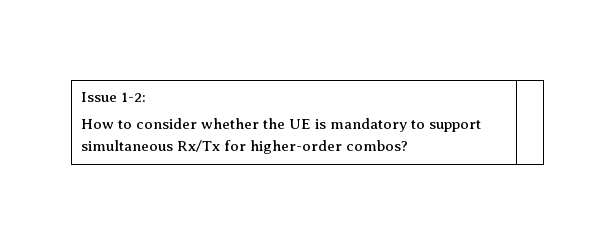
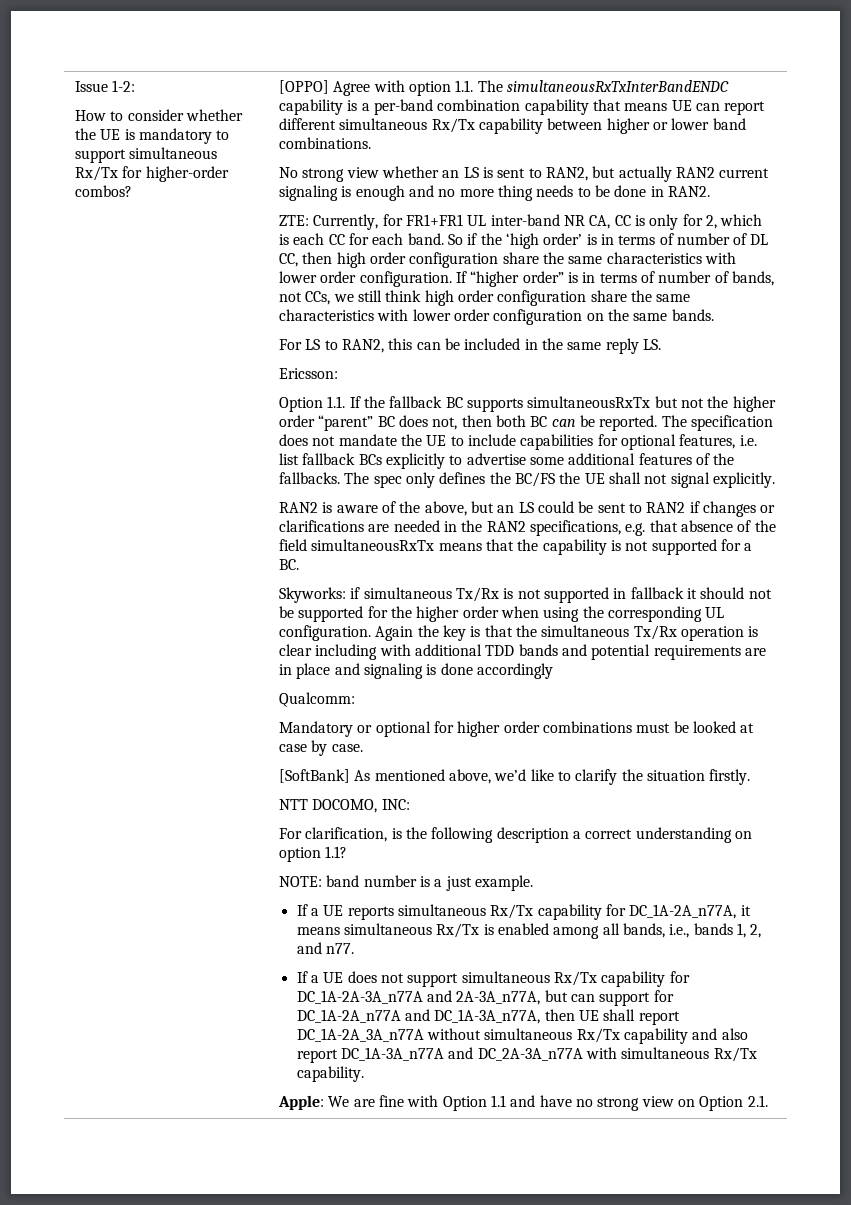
(409, 145) none -> [279,80,729,96] [279,99,766,115] [279,118,746,134] [279,137,372,149] [279,166,770,182] [279,185,710,201] [279,214,763,230] [279,233,769,249] [279,252,736,268] [279,271,774,287] [279,290,691,306] [279,309,714,325] [279,338,661,354] [279,368,339,379] [279,396,776,412] [279,415,773,431] [279,434,757,450] [279,453,735,469] [279,472,775,488] [279,501,776,517] [279,520,776,536] [279,539,753,555] [279,559,300,570] [279,587,772,603] [279,606,725,622] [279,625,759,641] [279,644,766,660] [279,663,553,679] [279,692,356,707] [279,721,755,737] [279,740,363,756] [279,769,751,785] [279,799,410,813] [279,827,752,843] [279,846,348,862] [279,875,533,891] [296,904,751,920] [296,923,762,939] [296,942,354,954] [296,971,690,987] [296,990,674,1006] [296,1009,680,1025] [296,1028,748,1044] [296,1047,757,1063] [296,1066,364,1082] [278,1095,768,1111] [OPPO] Agree with option 1.1. The simultaneousRxTxInterBandENDC capability is a per-band combination capability that means UE can report different simultaneous Rx/Tx capability between higher or lower band combinations. // No strong view whether an LS is sent to RAN2, but actually RAN2 current signaling is enough and no more thing needs to be done in RAN2. // ZTE: Currently, for FR1+FR1 UL inter-band NR CA, CC is only for 2, which is each CC for each band. So if the ‘high order’ is in terms of number of DL CC, then high order configuration share the same characteristics with lower order configuration. If “higher order” is in terms of number of bands, not CCs, we still think high order configuration share the same characteristics with lower order configuration on the same bands. // For LS to RAN2, this can be included in the same reply LS. // Ericsson: // Option 1.1. If the fallback BC supports simultaneousRxTx but not the higher order “parent” BC does not, then both BC can be reported. The specification does not mandate the UE to include capabilities for optional features, i.e. list fallback BCs explicitly to advertise some additional features of the fallbacks. The spec only defines the BC/FS the UE shall not signal explicitly. // RAN2 is aware of the above, but an LS could be sent to RAN2 if changes or clarifications are needed in the RAN2 specifications, e.g. that absence of the field simultaneousRxTx means that the capability is not supported for a BC. // Skyworks: if simultaneous Tx/Rx is not supported in fallback it should not be supported for the higher order when using the corresponding UL configuration. Again the key is that the simultaneous Tx/Rx operation is clear including with additional TDD bands and potential requirements are in place and signaling is done accordingly // Qualcomm: // Mandatory or optional for higher order combinations must be looked at case by case. // [SoftBank] As mentioned above, we’d like to clarify the situation firstly. // NTT DOCOMO, INC: // For clarification, is the following description a correct understanding on option 1.1? // NOTE: band number is a just example. // If a UE reports simultaneous Rx/Tx capability for DC_1A-2A_n77A, it means simultaneous Rx/Tx is enabled among all bands, i.e., bands 1, 2, and n77. // If a UE does not support simultaneous Rx/Tx capability for DC_1A-2A-3A_n77A and 2A-3A_n77A, but can support for DC_1A-2A_n77A and DC_1A-3A_n77A, then UE shall report DC_1A-2A_3A_n77A without simultaneous Rx/Tx capability and also report DC_1A-3A_n77A and DC_2A-3A_n77A with simultaneous Rx/Tx capability. // Apple: We are fine with Option 1.1 and have no strong view on Option 2.1.

